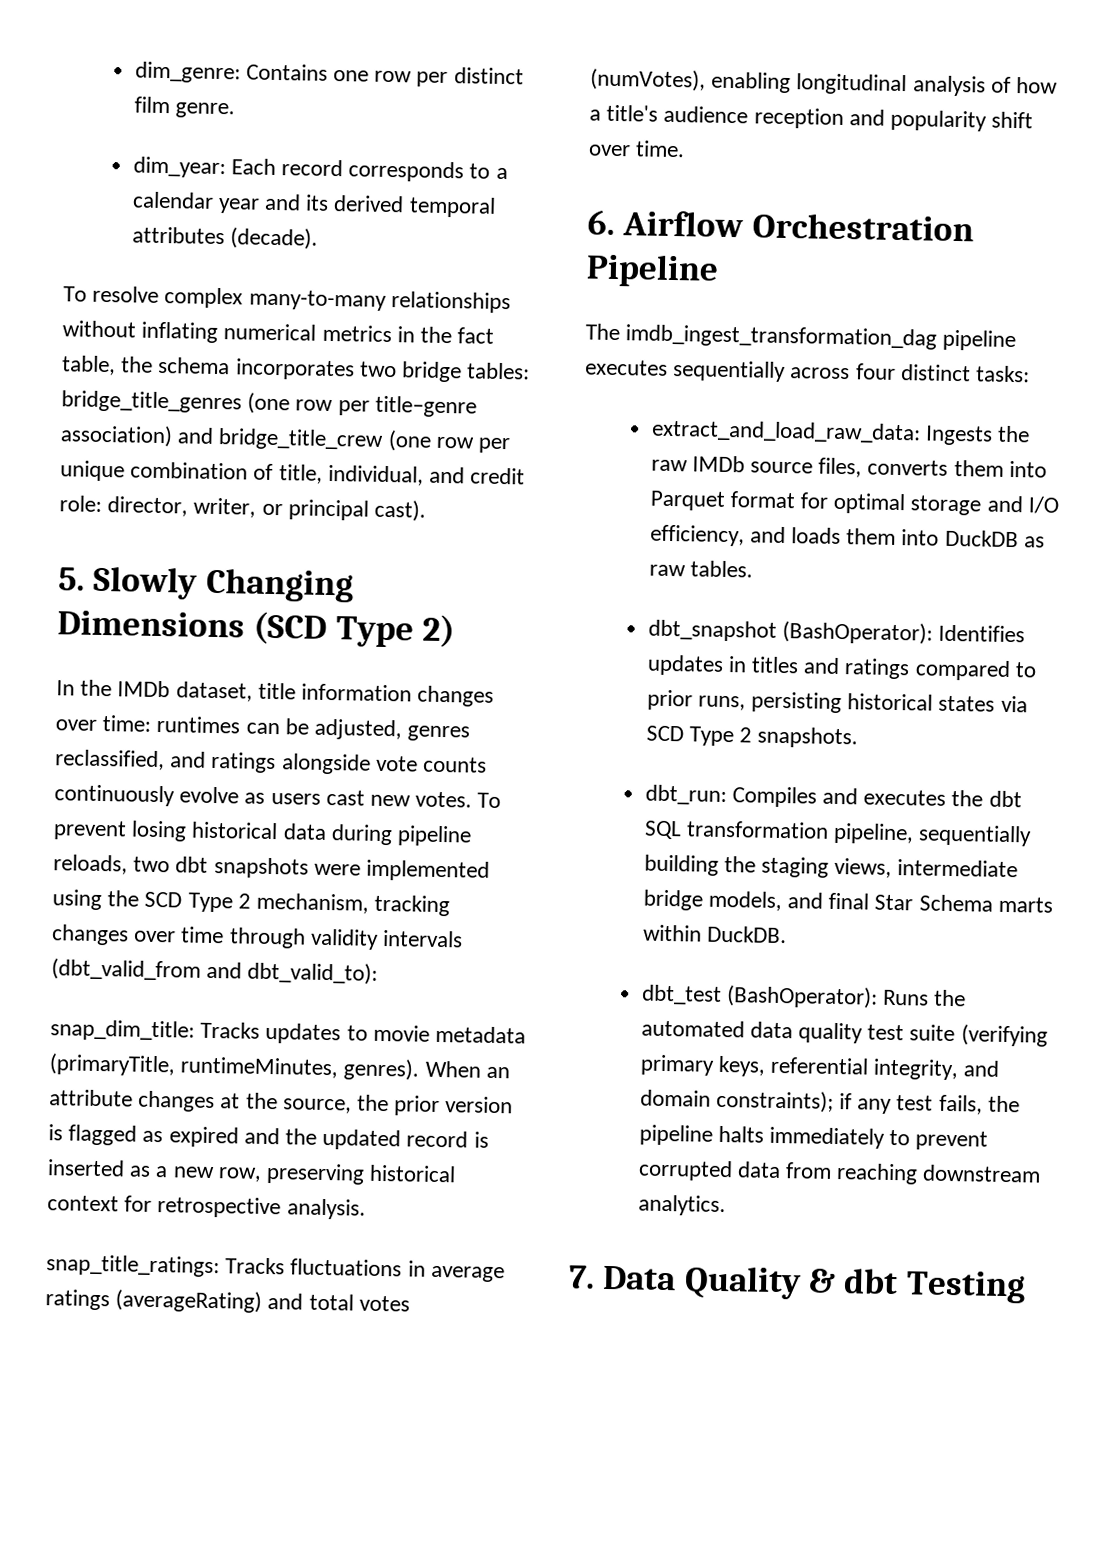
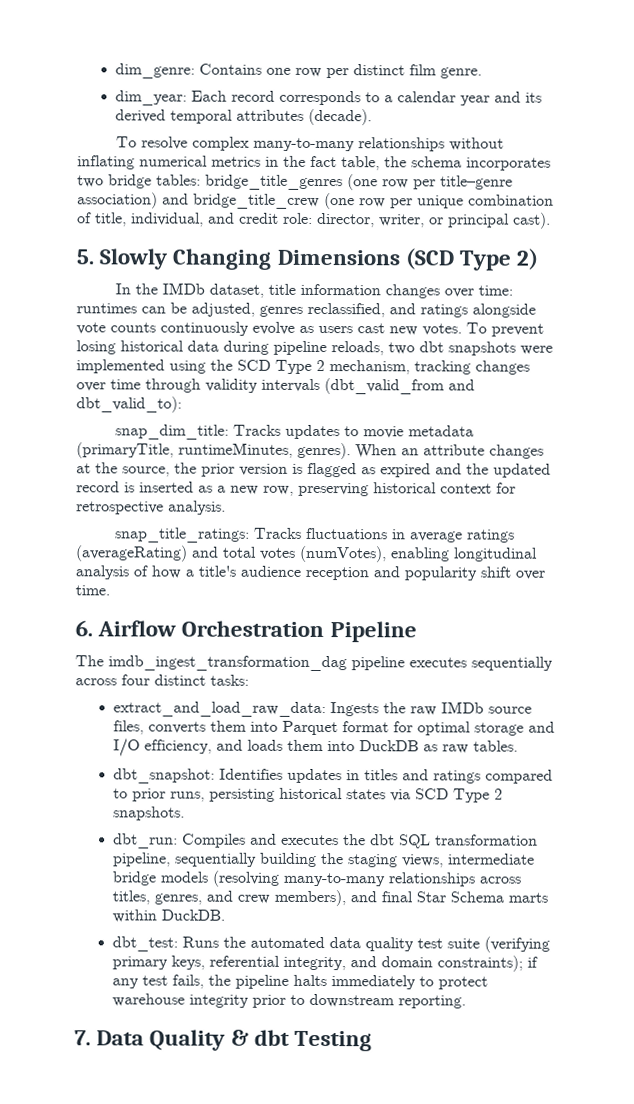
[647,619,933,645] dbt_snapshot (BashOperator): -> [113,768,216,784] dbt_snapshot:
[707,890,782,912] models, -> [160,870,522,887] [112,889,347,907] models (resolving many-to-many relationships across titles, genres, and crew members),
[640,984,878,1009] dbt_test (BashOperator): -> [112,936,179,952] dbt_test:
[915,1130,989,1151] [637,1159,1042,1185] [637,1194,726,1217] prevent corrupted data from reaching downstream analytics. -> [438,976,489,990] [112,993,467,1009] protect warehouse integrity prior to downstream reporting.

